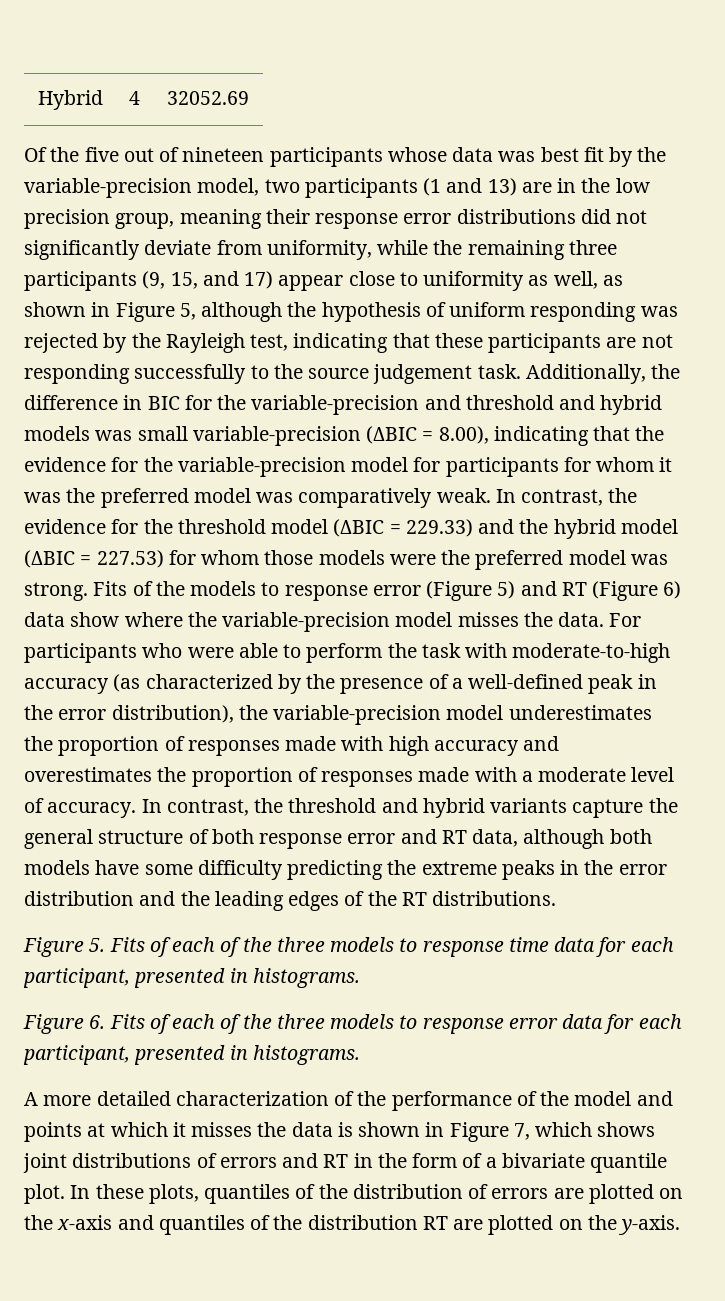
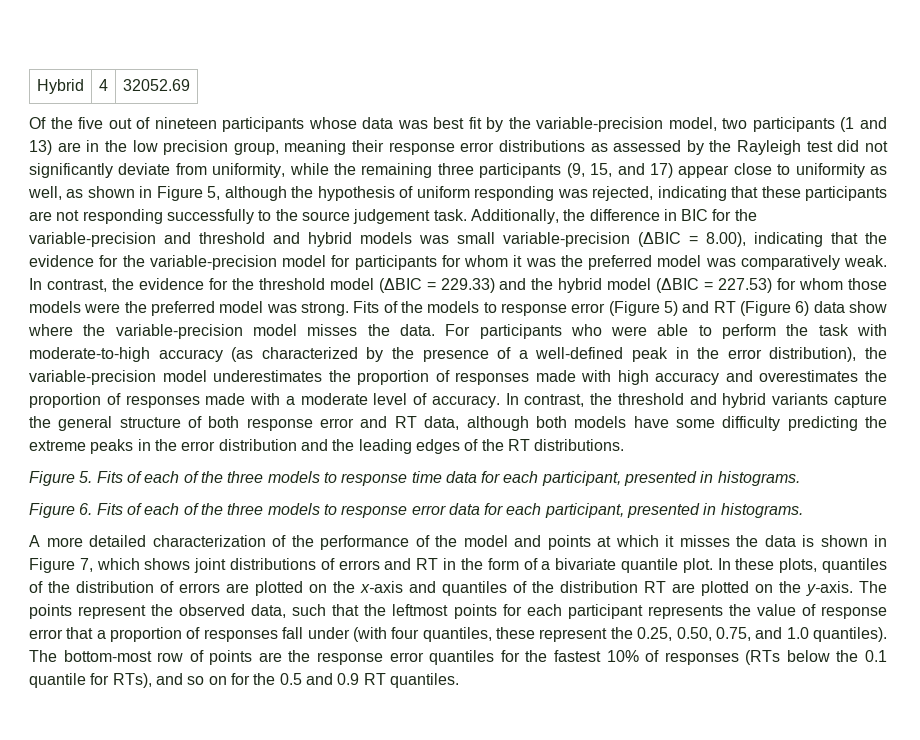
(576, 216) none -> [590,140,833,155] as assessed by the Rayleigh test
[24,333,289,353] rejected by the Rayleigh test, -> [592,186,654,201] rejected,
(681, 1225) none -> [859,581,887,593] [29,604,887,619] [29,627,887,642] [29,650,887,665] [29,673,459,688] The points represent the observed data, such that the leftmost points for each participant represents the value of response error that a proportion of responses fall under (with four quantiles, these represent the 0.25, 0.50, 0.75, and 1.0 quantiles). The bottom-most row of points are the response error quantiles for the fastest 10% of responses (RTs below the 0.1 quantile for RTs), and so on for the 0.5 and 0.9 RT quantiles.

